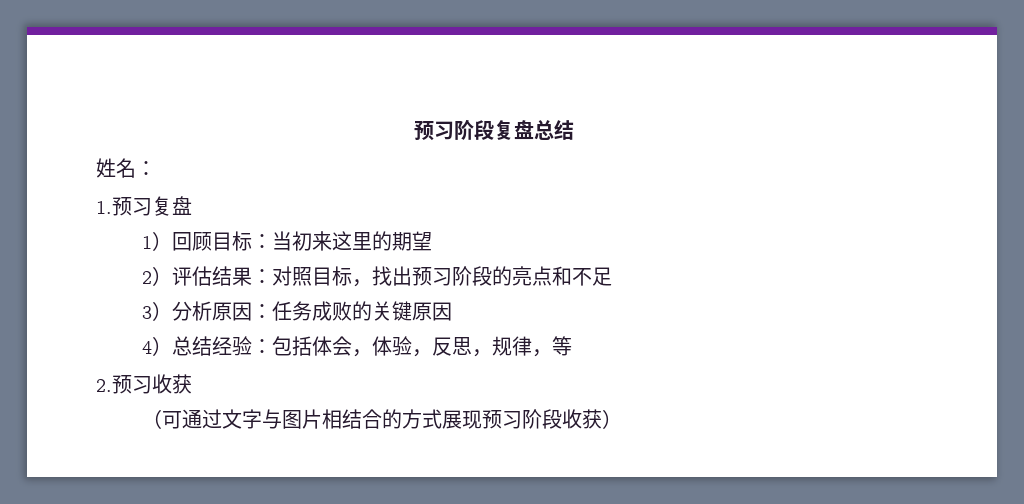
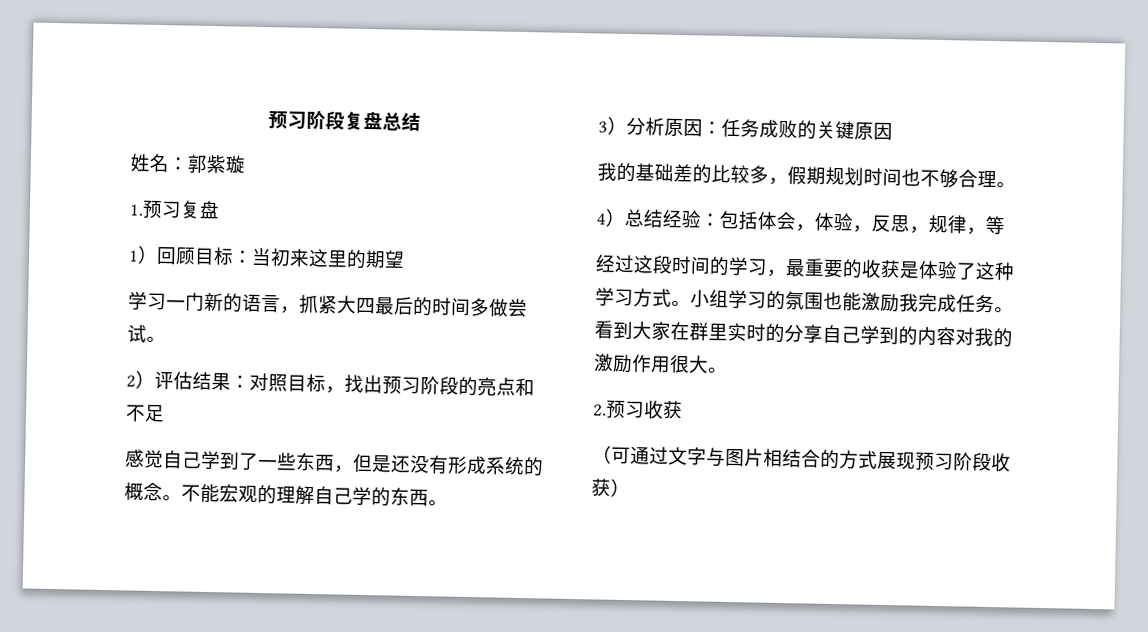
(156, 168) none -> [187,154,246,174] 郭紫璇
(433, 241) none -> [128,291,528,318] [127,324,166,343] // 学习一门新的语言，抓紧大四最后的时间多做尝试。
(613, 276) none -> [125,449,544,477] [124,482,448,507] // 感觉自己学到了一些东西，但是还没有形成系统的概念。不能宏观的理解自己学的东西。
(453, 311) none -> [597,162,1016,189] // 我的基础差的比较多，假期规划时间也不够合理。
(573, 346) none -> [595,254,1015,281] [595,287,1014,314] [594,320,1013,348] [593,353,728,374] // 经过这段时间的学习，最重要的收获是体验了这种学习方式。小组学习的氛围也能激励我完成任务。看到大家在群里实时的分享自己学到的内容对我的激励作用很大。

